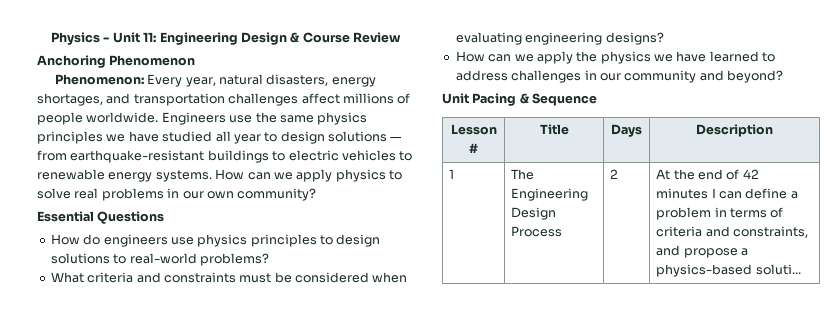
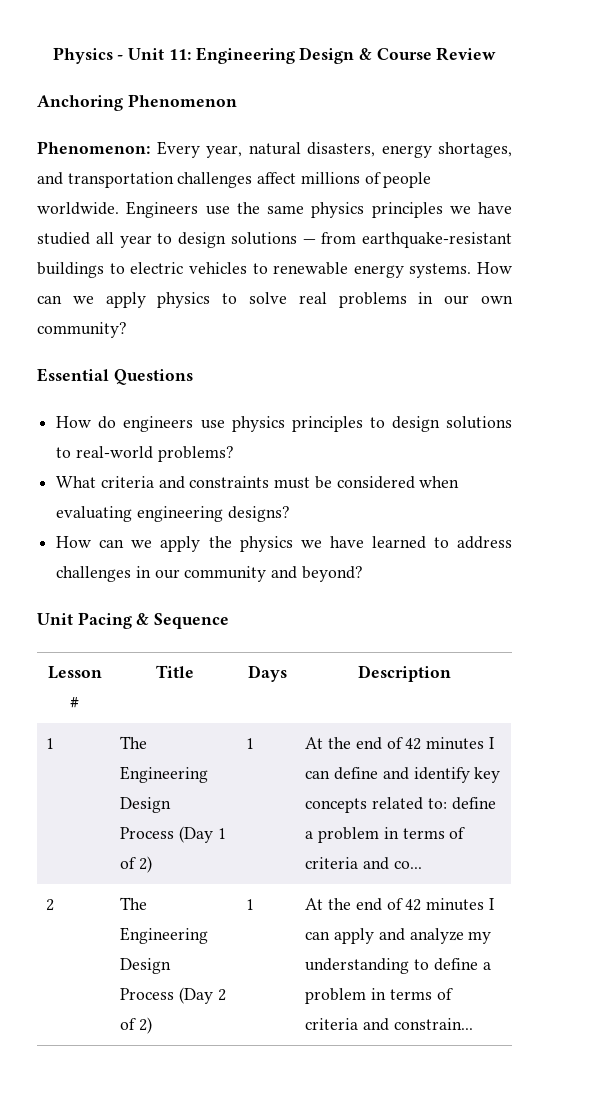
[610,169,619,179] | 2 -> [179,826,226,843] [120,856,153,873] [246,738,255,749] (Day 1 of 2) | 1
[790,191,798,199] [656,207,784,220] [656,226,809,238] [656,245,749,258] [656,264,801,277] a problem in terms of criteria and constraints, and propose a physics-based soluti... -> [382,767,501,783] [305,797,496,813] [305,827,466,843] [305,857,422,870] [46,899,55,911] [120,897,148,910] [120,927,209,944] [120,958,172,974] [120,987,226,1004] [120,1017,153,1034] [246,899,255,910] [305,898,494,911] [305,928,492,944] [305,958,491,974] [305,988,453,1004] [305,1018,473,1031] and identify key concepts related to: define a problem in terms of criteria and co... // 2 | The Engineering Design Process (Day 2 of 2) | 1 | At the end of 42 minutes I can apply and analyze my understanding to define a problem in terms of criteria and constrain...

